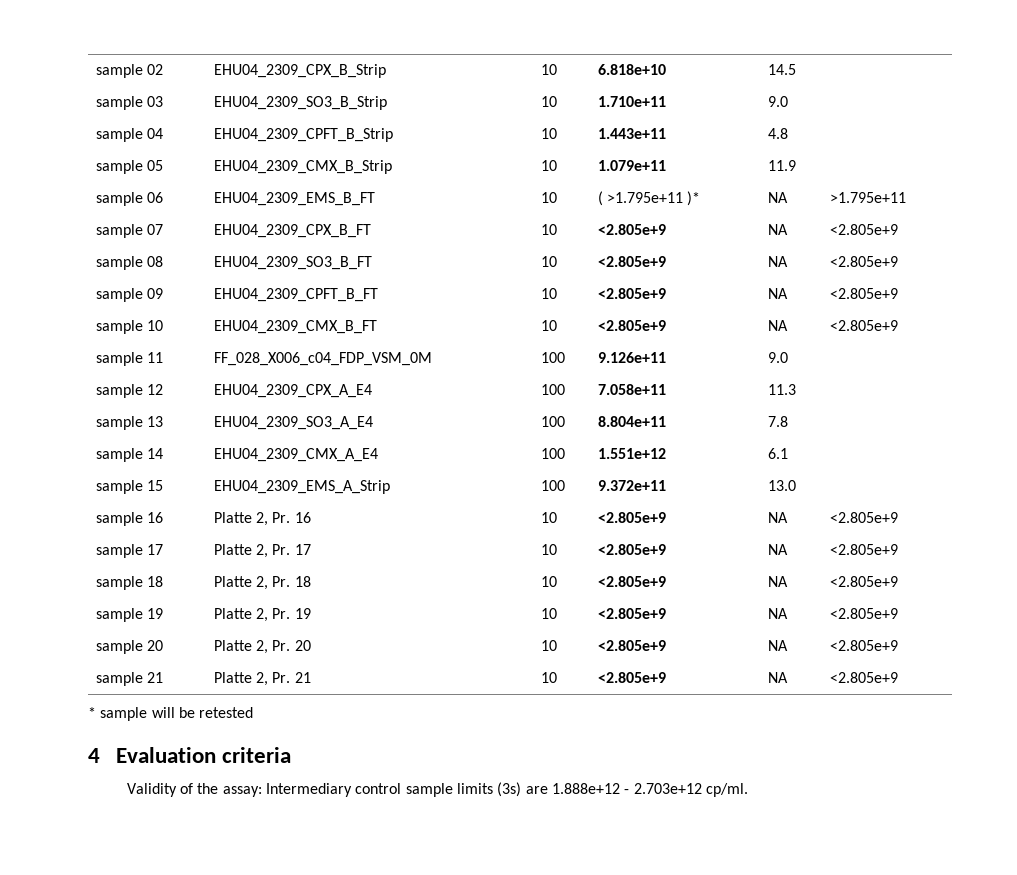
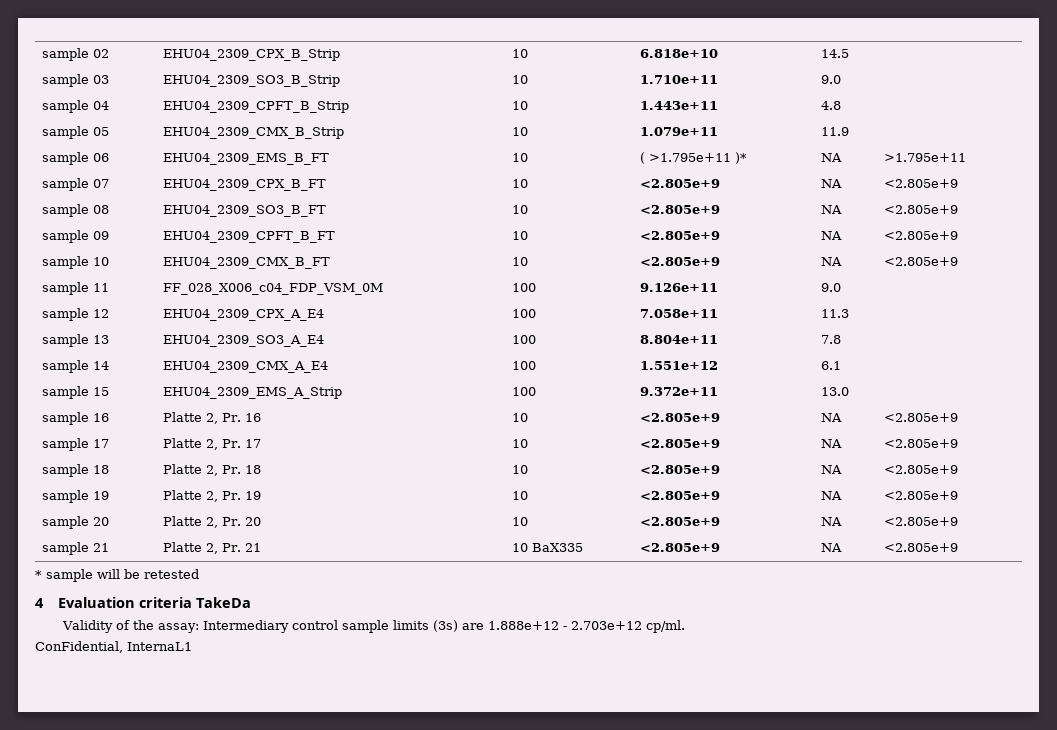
(557, 677) none -> [531,543,583,552] BaX335
(292, 755) none -> [195,597,251,608] TakeDa
(748, 790) none -> [35,641,192,653] // ConFidential, InternaL1

